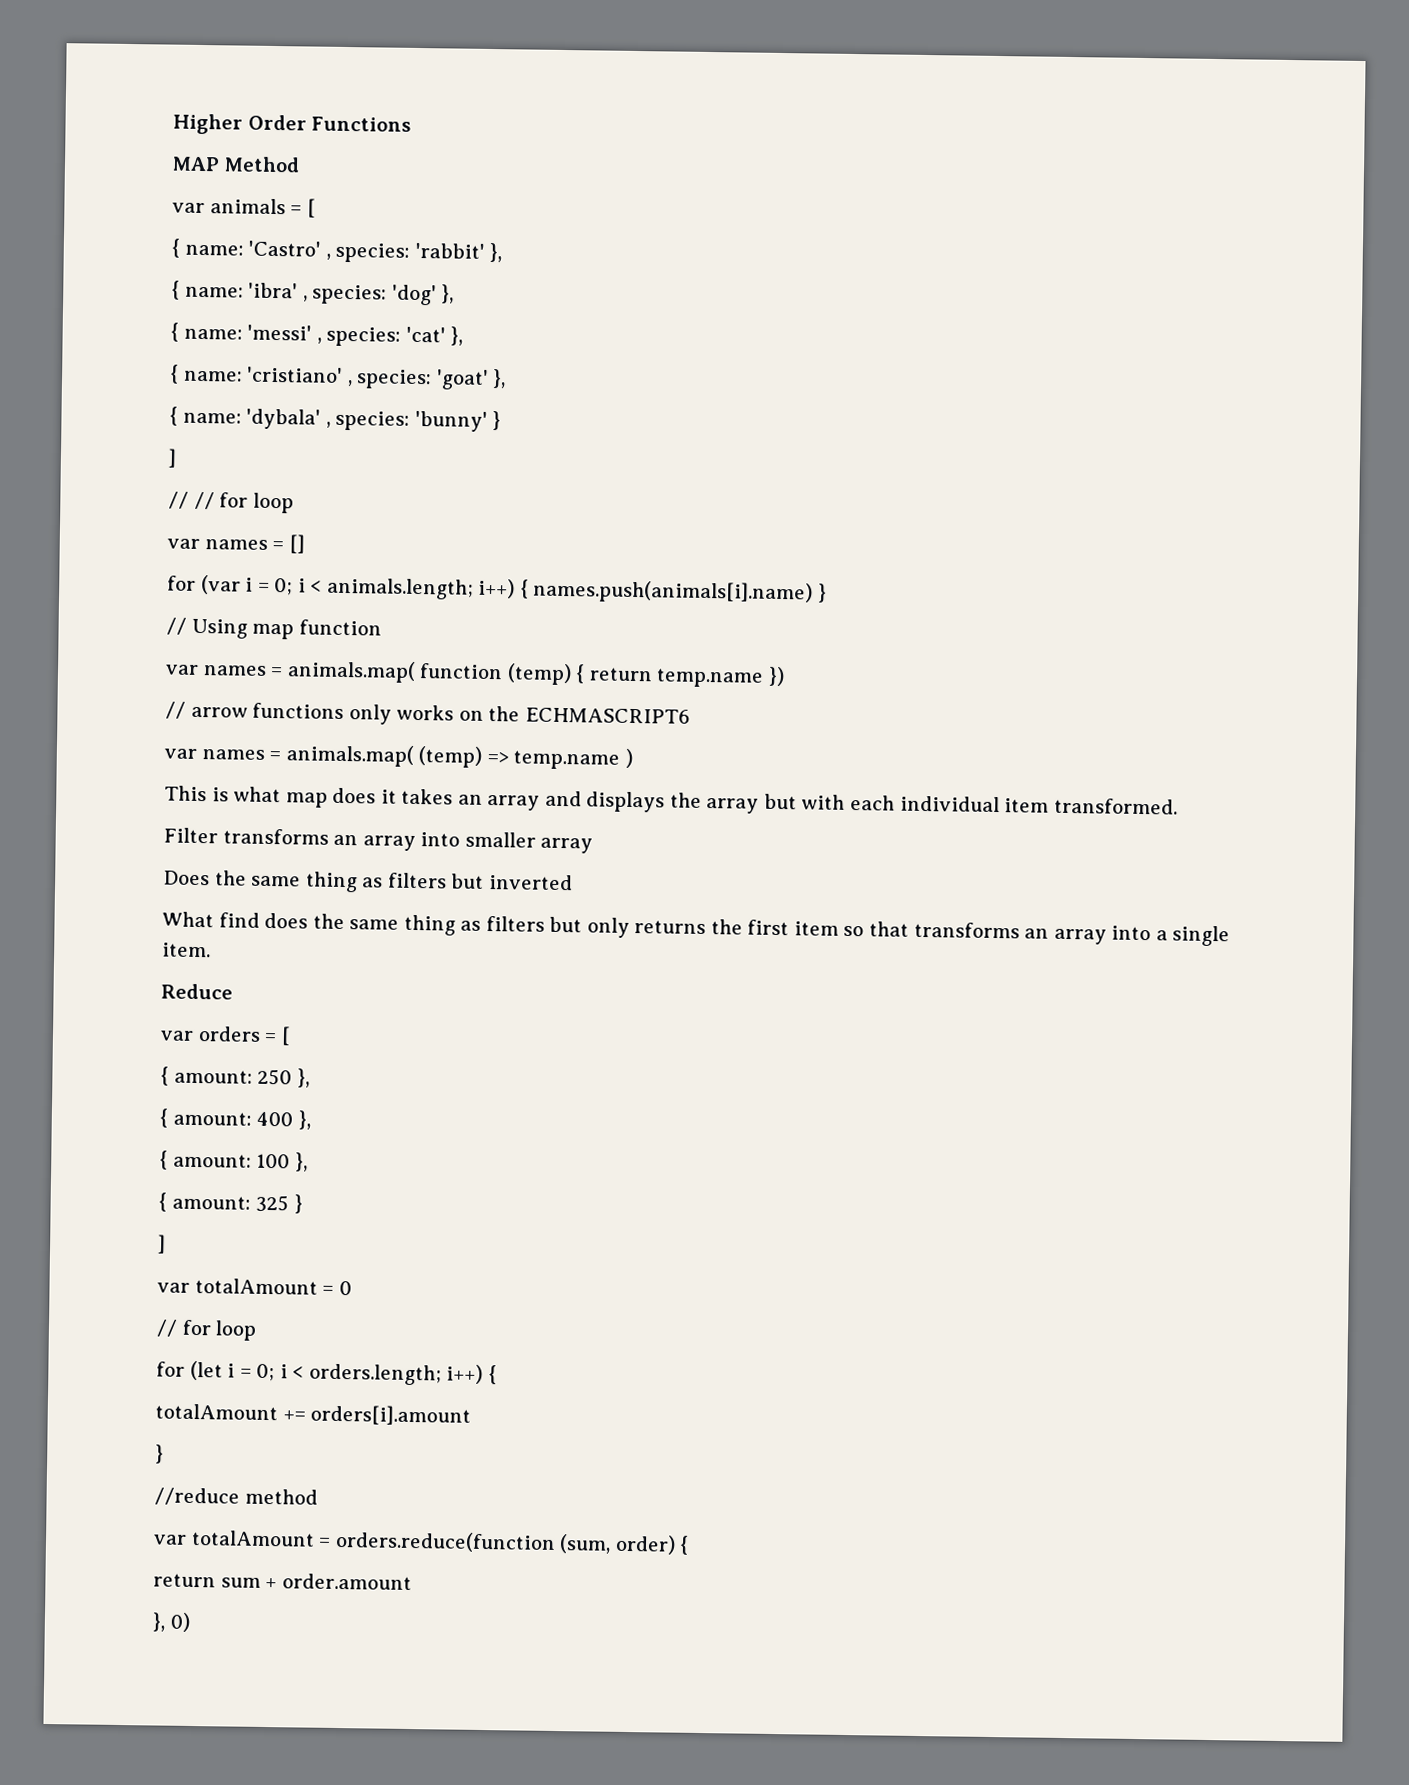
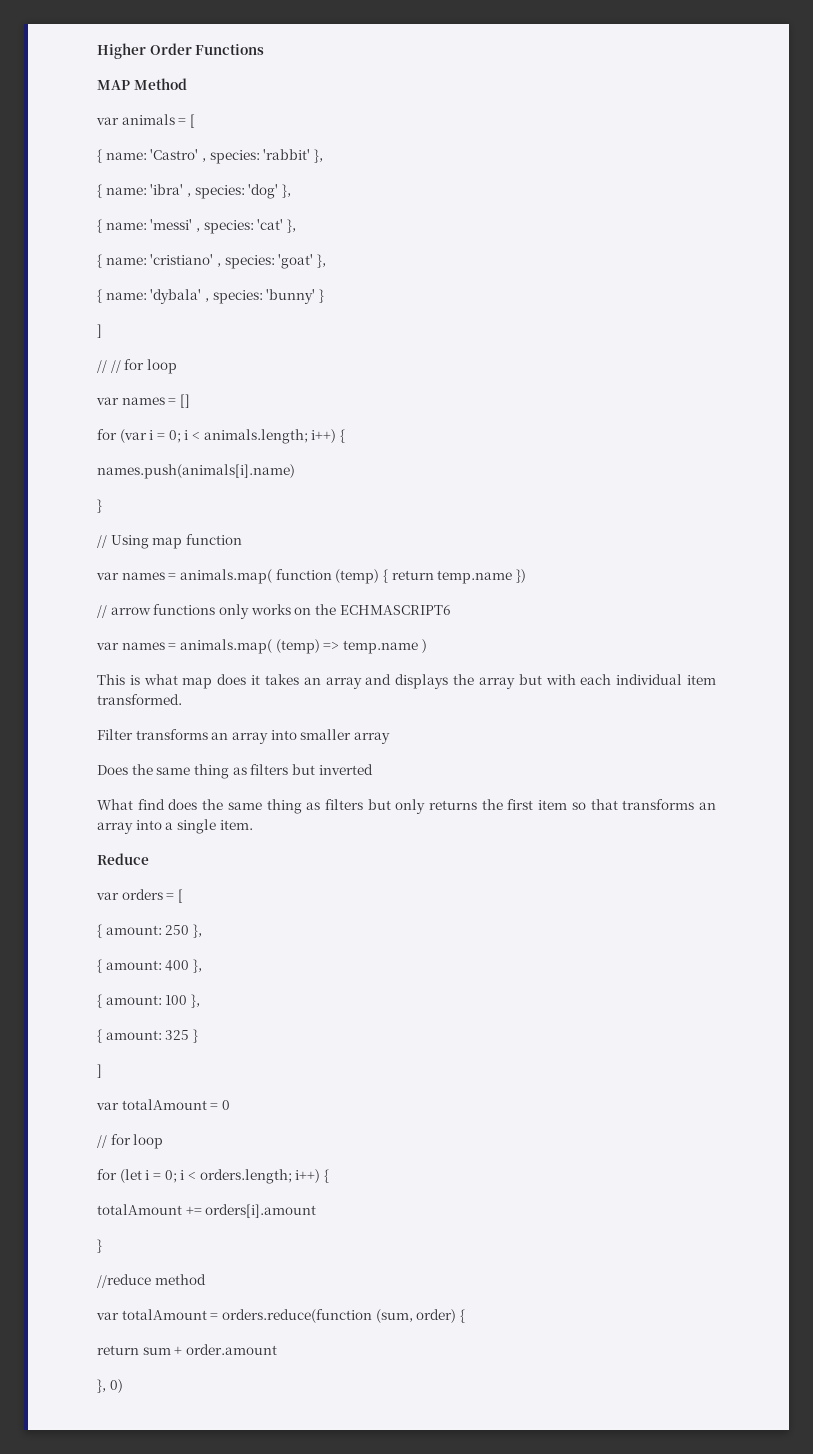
(529, 589) none -> (345, 436) //
(814, 592) none -> (295, 471) //

